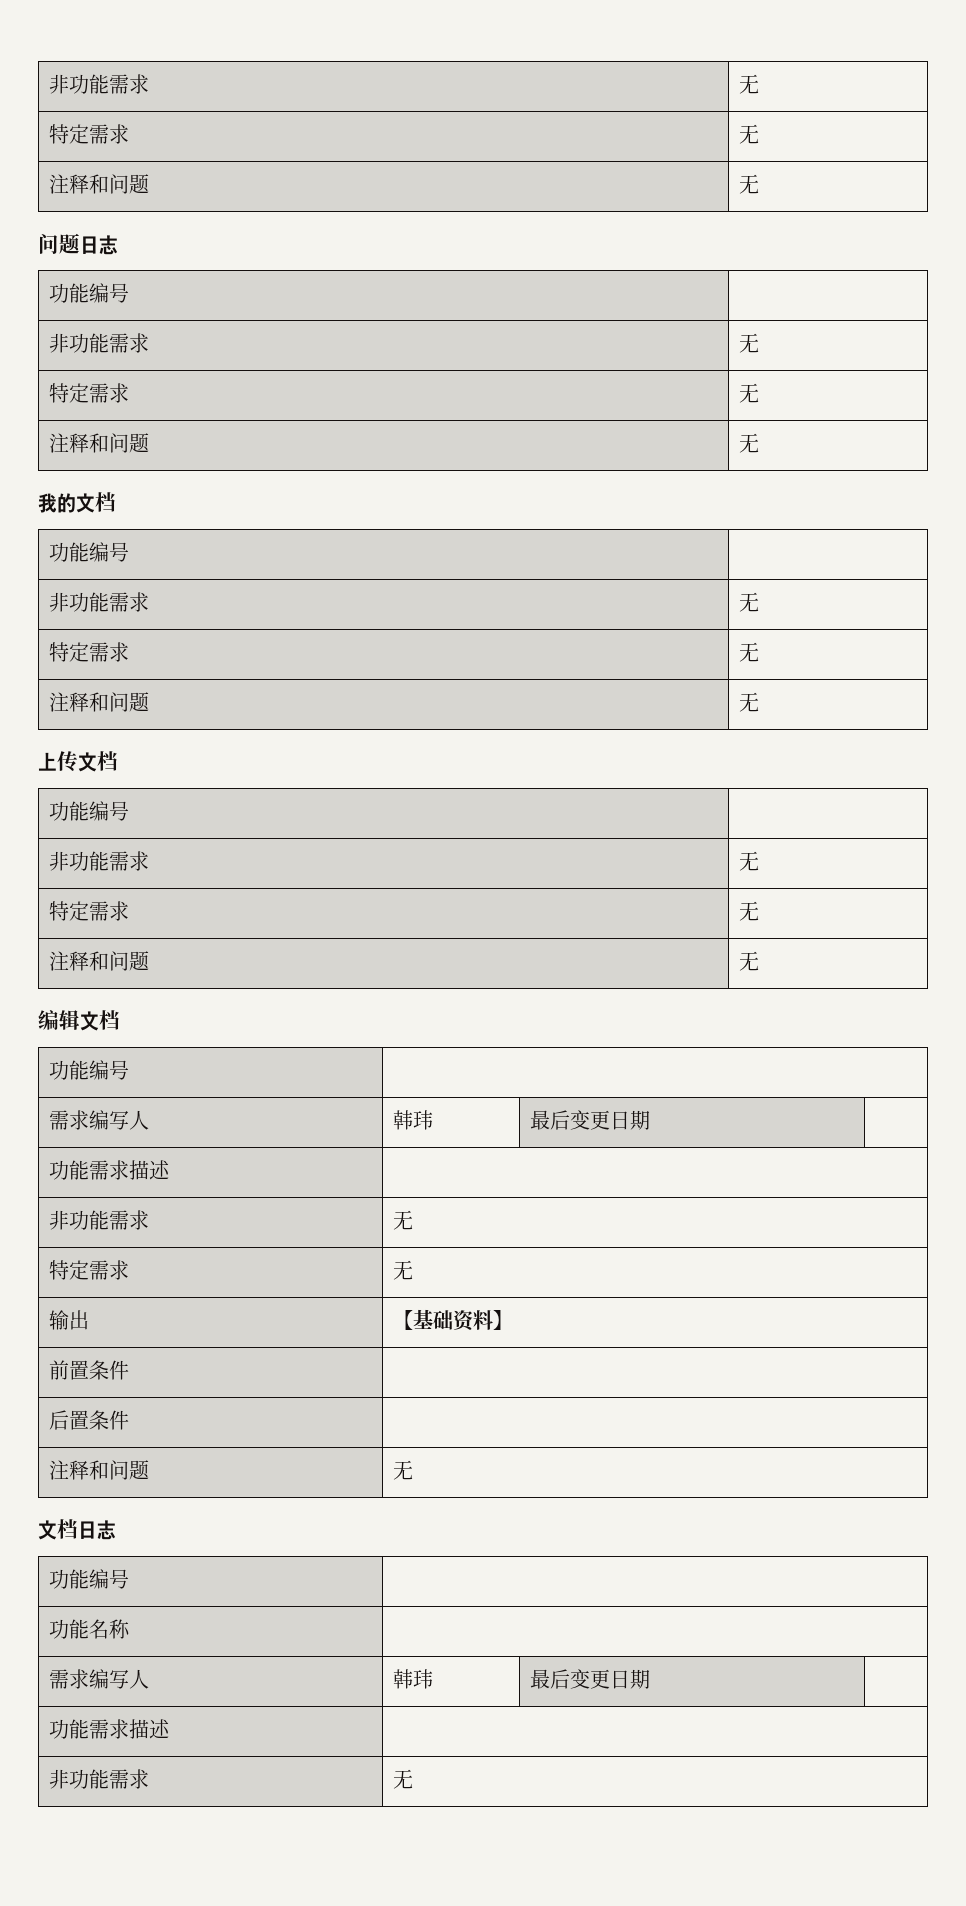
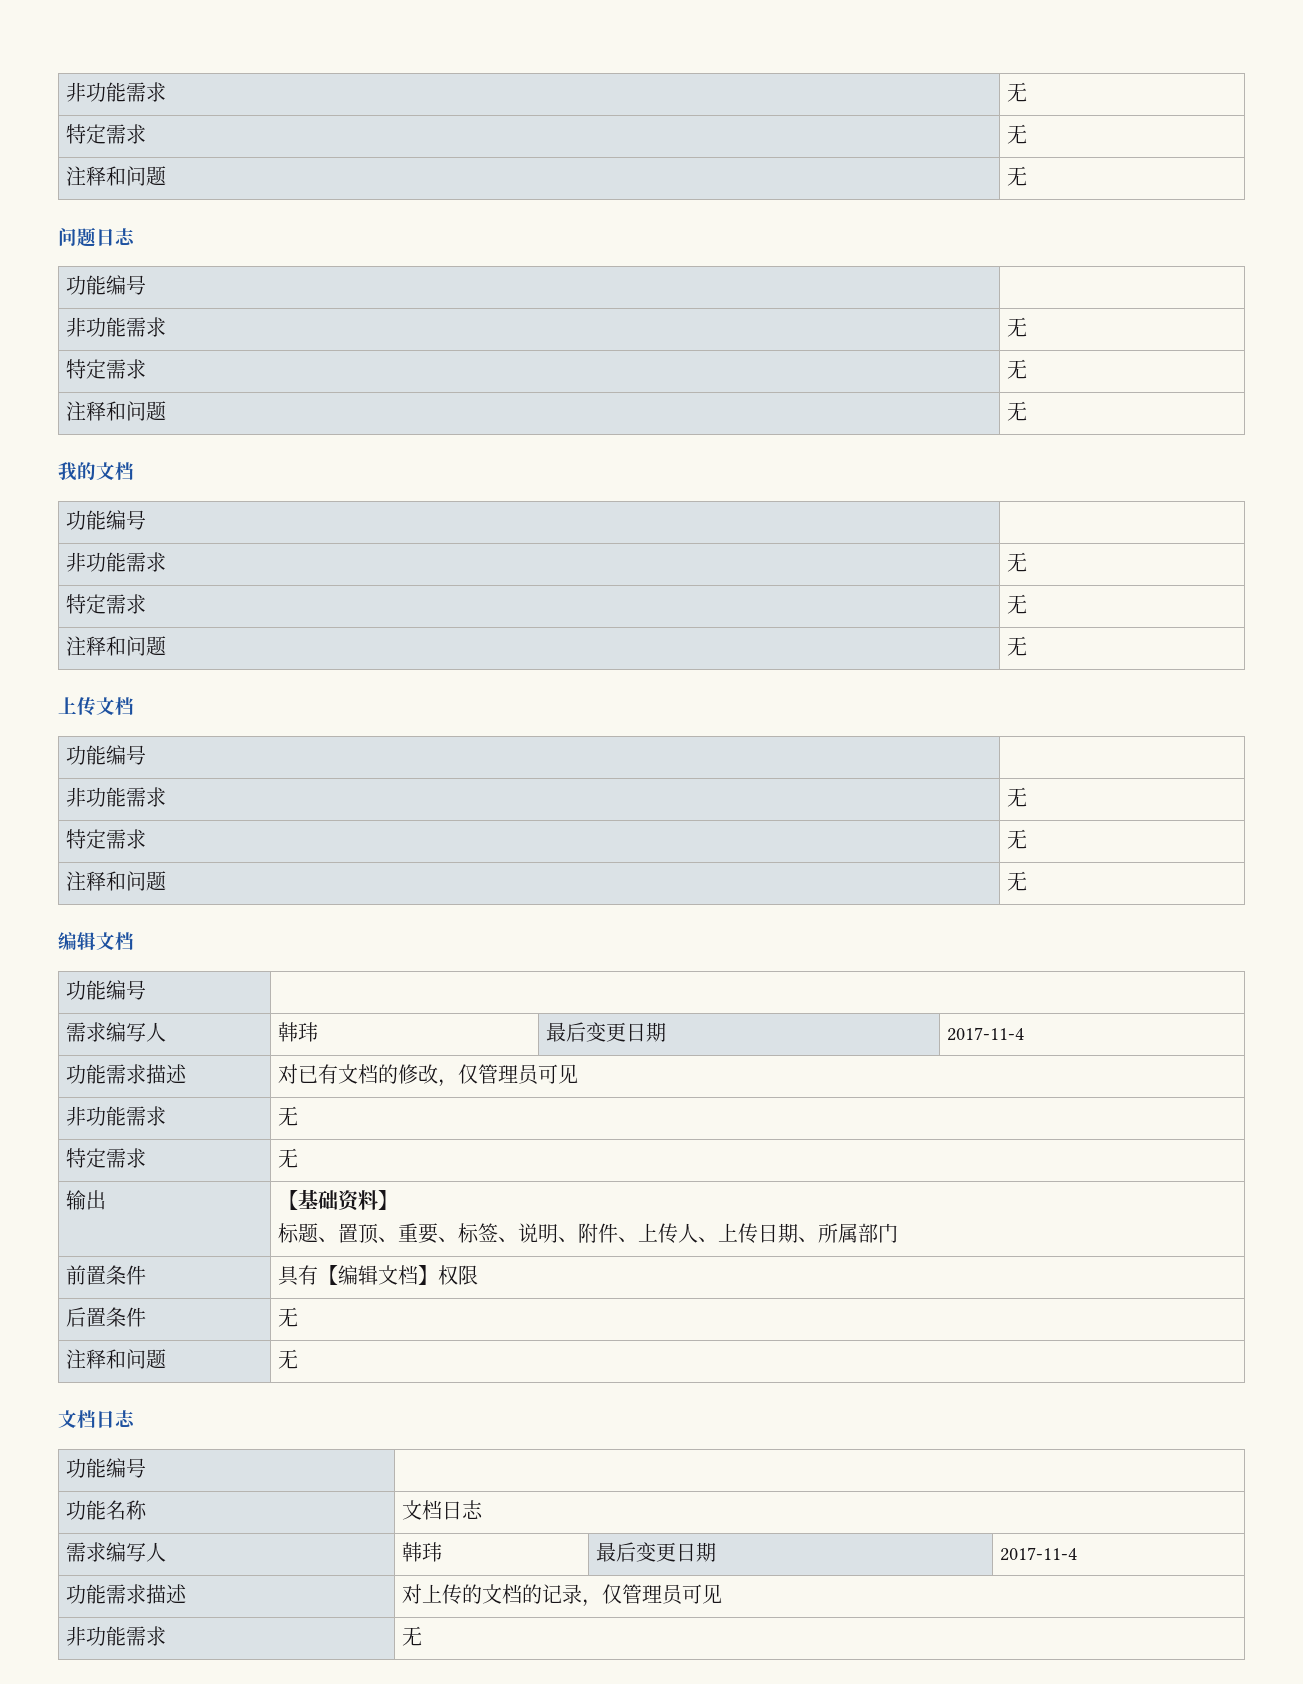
[49,1160,171,1180] // 功能需求描述 | -> [947,1027,1025,1041] [66,1064,188,1084] [278,1064,579,1087] 2017-11-4 // 功能需求描述 | 对已有文档的修改，仅管理员可见
[49,1360,130,1380] // 前置条件 | -> [278,1223,899,1244] [66,1265,147,1285] [278,1265,479,1286] // 标题、置顶、重要、标签、说明、附件、上传人、上传日期、所属部门 // 前置条件 | 具有【编辑文档】权限
(130, 1420) none -> [278,1307,299,1327] 无
[49,1669,150,1689] [393,1669,434,1689] [530,1669,651,1689] [49,1719,171,1739] // 需求编写人 | 韩玮 | 最后变更日期 | // 功能需求描述 | -> [402,1500,484,1520] [66,1542,167,1562] [402,1542,443,1562] [596,1542,717,1562] [1000,1547,1078,1561] [66,1584,188,1604] [402,1584,723,1607] 文档日志 // 需求编写人 | 韩玮 | 最后变更日期 | 2017-11-4 // 功能需求描述 | 对上传的文档的记录，仅管理员可见

